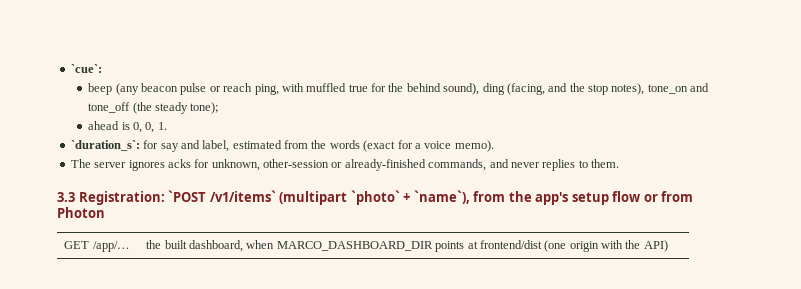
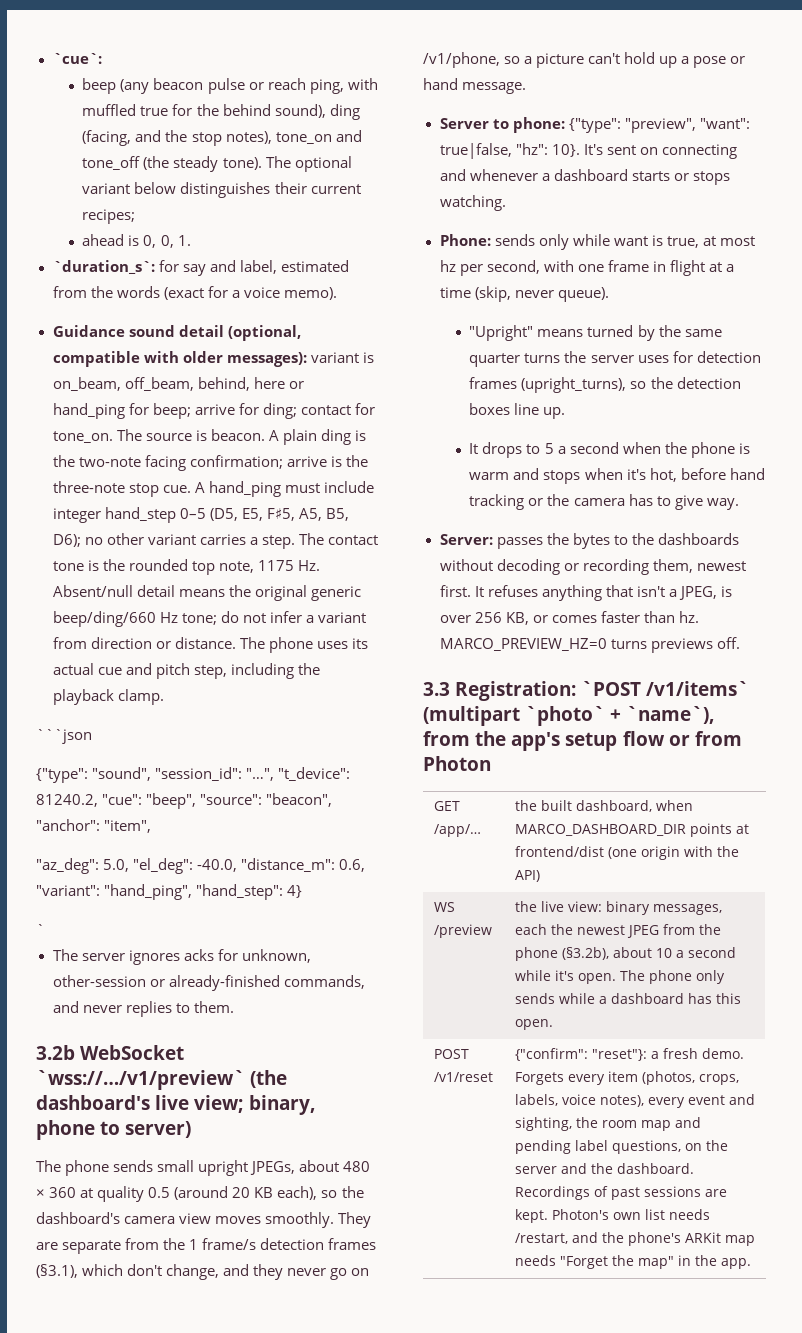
[190,102,219,114] tone); -> [222,156,352,172] [82,182,361,198] [82,209,136,224] tone). The optional variant below distinguishes their current recipes;
(494, 146) none -> [52,325,301,341] [52,351,374,367] [52,377,304,391] [52,403,375,419] [52,429,366,445] [52,455,368,471] [52,481,374,497] [52,507,349,523] [52,533,378,549] [52,559,320,575] [52,585,361,601] [52,611,366,627] [52,637,368,653] [52,663,320,679] [52,689,164,705] [36,729,92,744] [36,767,351,783] [36,793,333,809] [36,819,152,833] [36,858,366,874] [36,884,303,900] [36,924,45,935] // Guidance sound detail (optional, compatible with older messages): variant is on_beam, off_beam, behind, here or hand_ping for beep; arrive for ding; contact for tone_on. The source is beacon. A plain ding is the two-note facing confirmation; arrive is the three-note stop cue. A hand_ping must include integer hand_step 0–5 (D5, E5, F♯5, A5, B5, D6); no other variant carries a step. The contact tone is the rounded top note, 1175 Hz. Absent/null detail means the original generic beep/ding/660 Hz tone; do not infer a variant from direction or distance. The phone uses its actual cue and pitch step, including the playback clamp. // ```json // {"type": "sound", "session_id": "…", "t_device": 81240.2, "cue": "beep", "source": "beacon", "anchor": "item", // "az_deg": 5.0, "el_deg": -40.0, "distance_m": 0.6, "variant": "hand_ping", "hand_step": 4} // `
(619, 163) none -> [36,1045,185,1060] [36,1070,288,1090] [36,1095,317,1115] [36,1120,192,1140] [36,1160,371,1176] [36,1186,364,1202] [36,1212,372,1228] [36,1238,377,1254] [36,1264,370,1280] [423,52,746,68] [423,78,527,94] [439,117,750,133] [439,143,737,159] [439,169,730,185] [439,195,506,211] [439,234,755,250] [439,260,734,276] [439,286,609,302] [469,325,722,341] [469,351,761,367] [469,377,741,393] [469,403,566,419] [469,442,750,458] [469,468,765,484] [469,494,739,510] [439,533,739,549] [439,559,746,575] [439,585,732,601] [439,611,699,625] [439,637,740,653] // 3.2b WebSocket `wss://…/v1/preview` (the dashboard's live view; binary, phone to server) // The phone sends small upright JPEGs, about 480 × 360 at quality 0.5 (around 20 KB each), so the dashboard's camera view moves smoothly. They are separate from the 1 frame/s detection frames (§3.1), which don't change, and they never go on /v1/phone, so a picture can't hold up a pose or hand message. // Server to phone: {"type": "preview", "want": true|false, "hz": 10}. It's sent on connecting and whenever a dashboard starts or stops watching. // Phone: sends only while want is true, at most hz per second, with one frame in flight at a time (skip, never queue). // "Upright" means turned by the same quarter turns the server uses for detection frames (upright_turns), so the detection boxes line up. // It drops to 5 a second when the phone is warm and stops when it's hot, before hand tracking or the camera has to give way. // Server: passes the bytes to the dashboards without decoding or recording them, newest first. It refuses anything that isn't a JPEG, is over 256 KB, or comes faster than hz. MARCO_PREVIEW_HZ=0 turns previews off.
(668, 246) none -> [433,902,455,912] [433,924,492,938] [514,901,722,915] [514,924,721,938] [514,947,736,961] [514,970,725,984] [514,993,741,1004] [514,1019,553,1030] [433,1049,469,1059] [433,1072,493,1082] [514,1048,744,1061] [514,1071,739,1085] [514,1094,755,1108] [514,1117,701,1131] [514,1140,728,1154] [514,1163,694,1174] [514,1186,727,1200] [514,1209,710,1223] [514,1232,755,1246] [514,1255,751,1269] // WS /preview | the live view: binary messages, each the newest JPEG from the phone (§3.2b), about 10 a second while it's open. The phone only sends while a dashboard has this open. // POST /v1/reset | {"confirm": "reset"}: a fresh demo. Forgets every item (photos, crops, labels, voice notes), every event and sighting, the room map and pending label questions, on the server and the dashboard. Recordings of past sessions are kept. Photon's own list needs /restart, and the phone's ARKit map needs "Forget the map" in the app.

